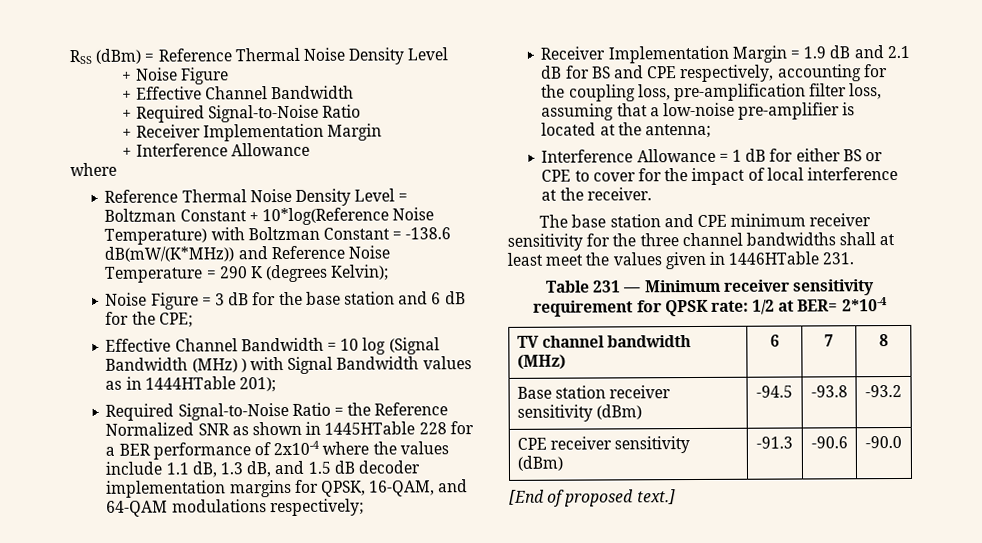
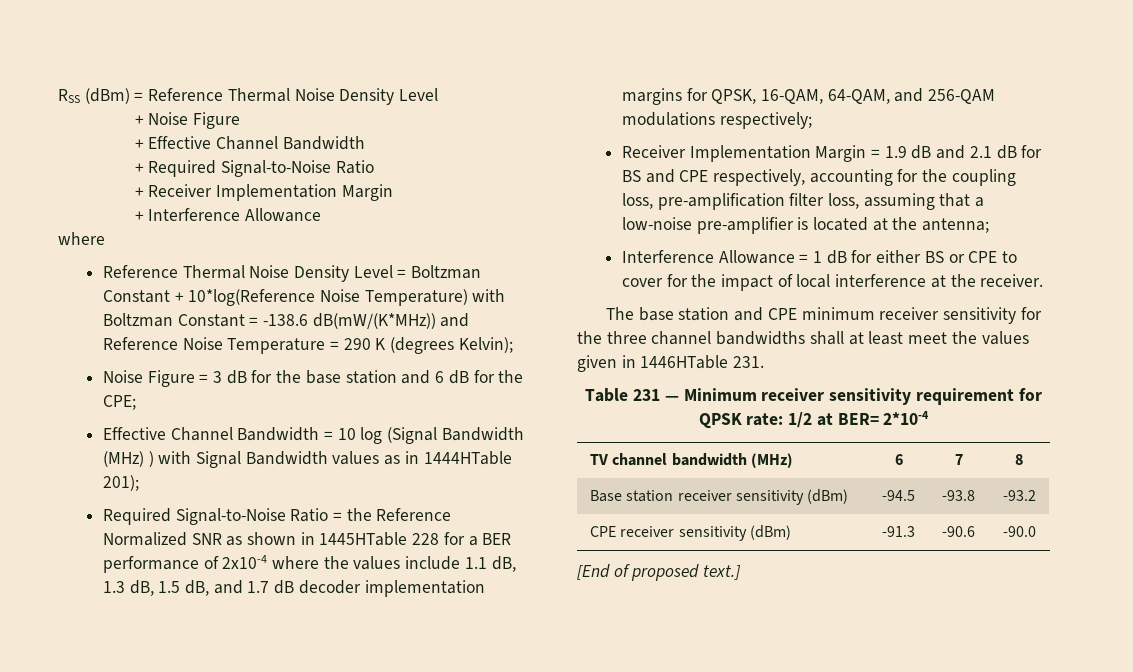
[274,460,331,475] and 1.5 -> [158,580,270,596] 1.5 dB, and 1.7
[438,479,469,493] [106,500,169,517] and 64-QAM -> [827,88,996,104] 64-QAM, and 256-QAM

